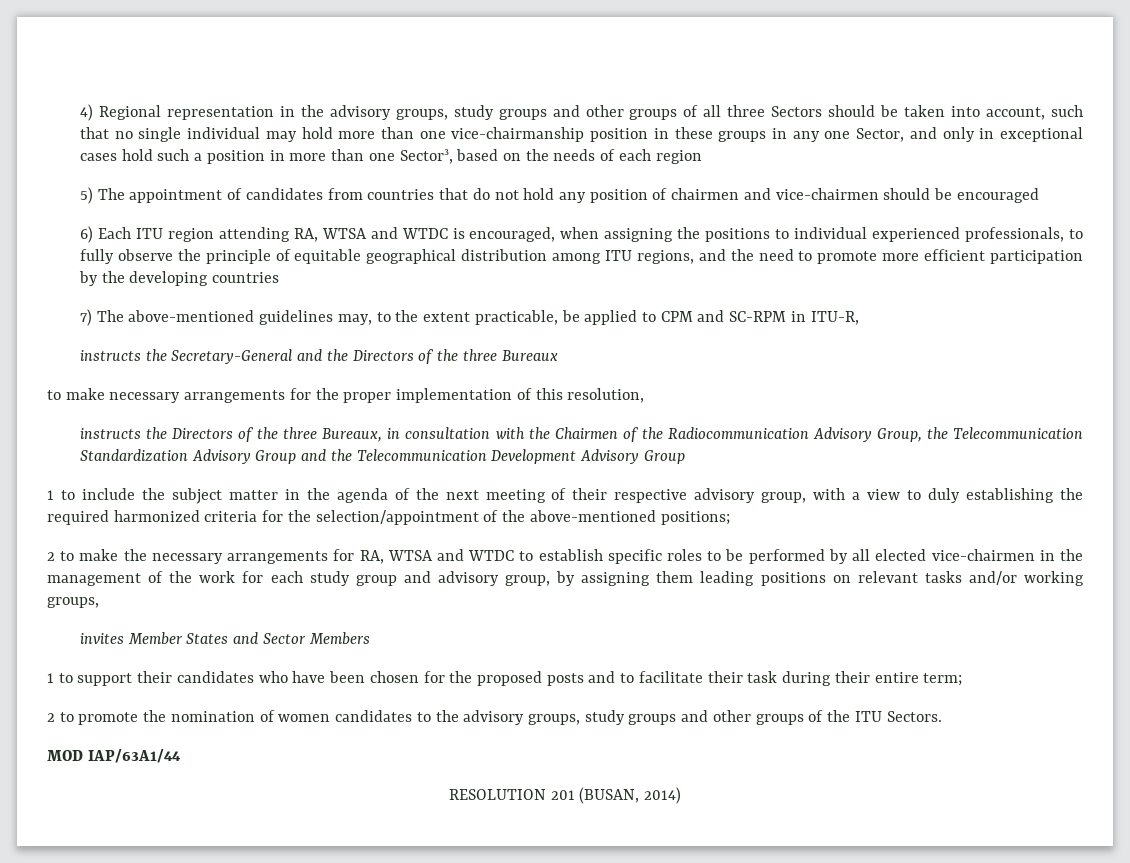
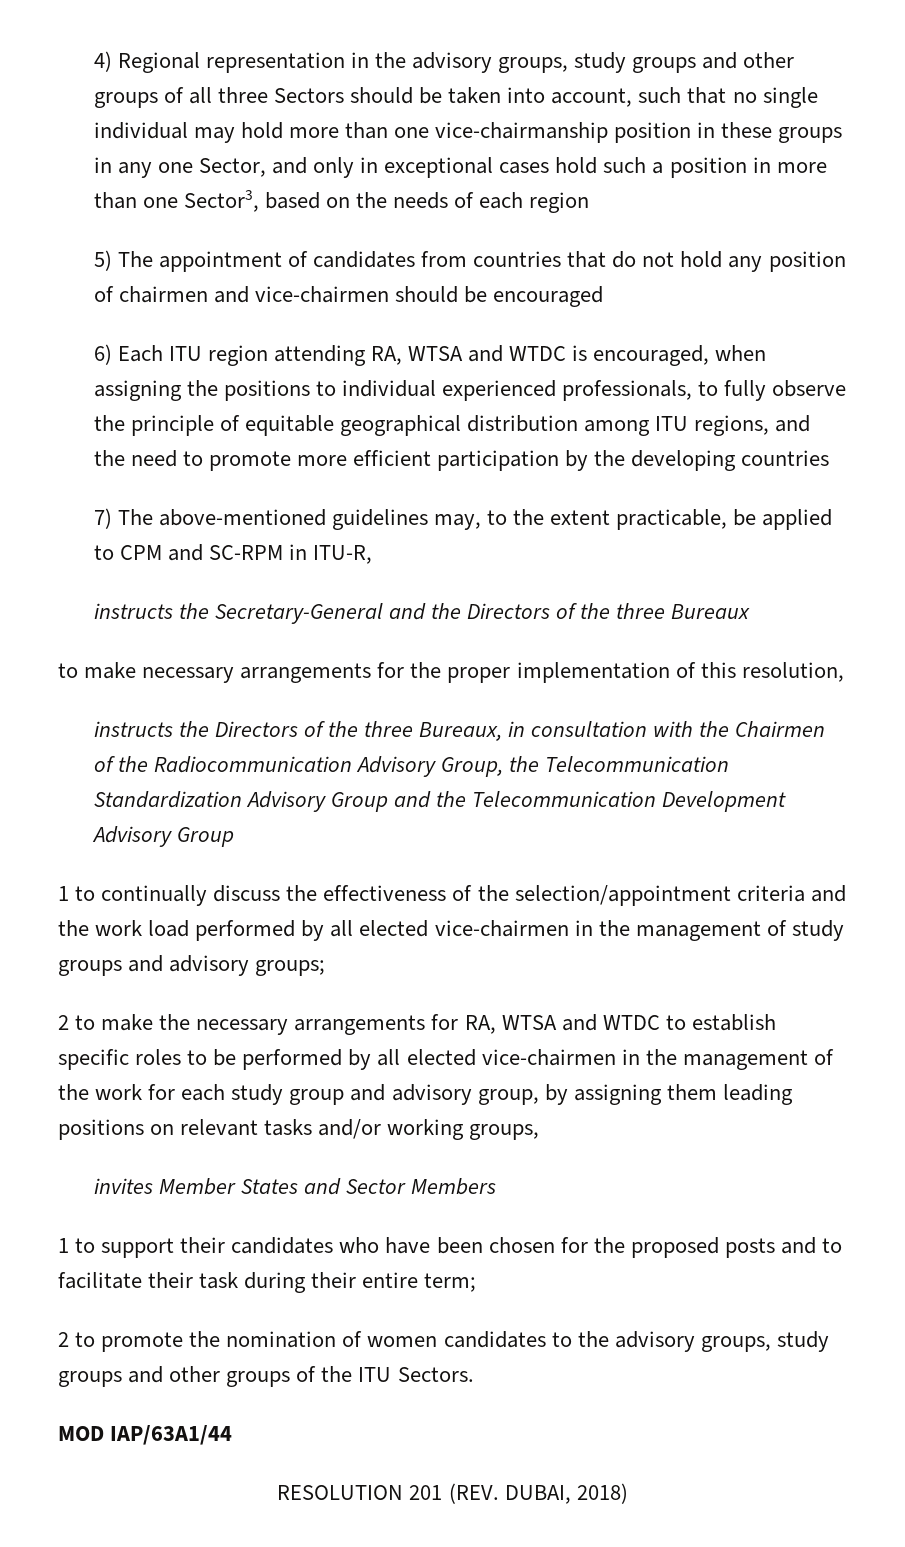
[81,488,1084,504] [47,510,730,525] include the subject matter in the agenda of the next meeting of their respective advisory group, with a view to duly establishing the required harmonized criteria for the selection/appointment of the above-mentioned positions; -> [101,885,846,906] [58,920,844,941] [58,955,326,976] continually discuss the effectiveness of the selection/appointment criteria and the work load performed by all elected vice-chairmen in the management of study groups and advisory groups;
[579,787,682,804] (BUSAN, 2014) -> [448,1483,628,1504] (REV. DUBAI, 2018)

